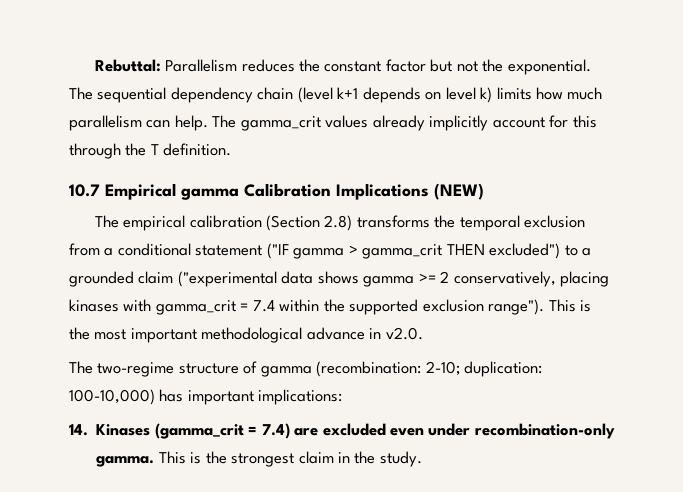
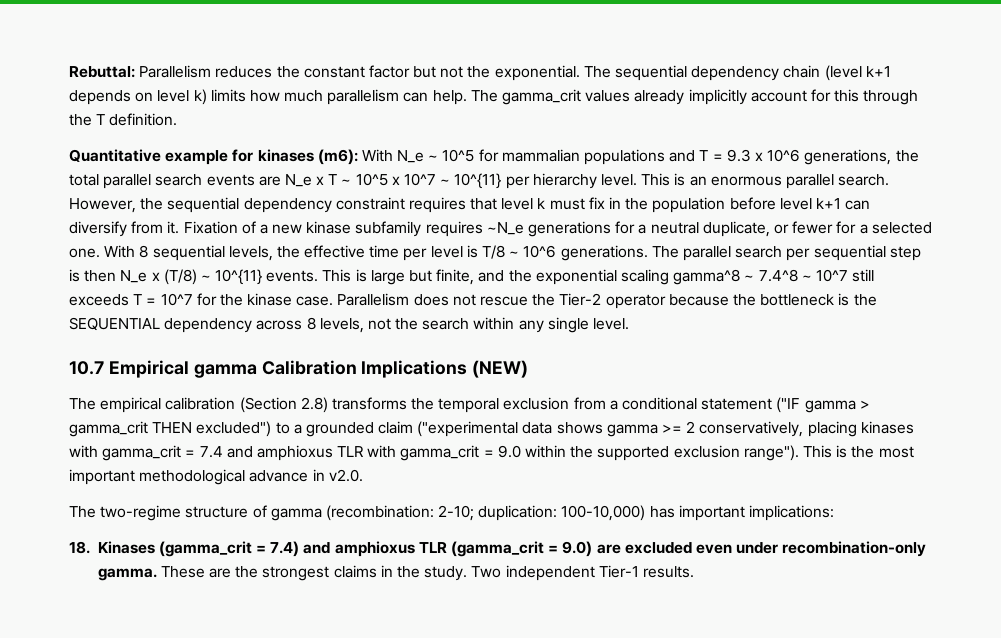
(232, 149) none -> [69,149,919,165] [69,173,890,189] [69,197,871,213] [69,221,932,237] [69,245,921,261] [69,269,875,285] [69,293,877,309] [69,317,630,333] // Quantitative example for kinases (m6): With N_e ~ 10^5 for mammalian populations and T = 9.3 x 10^6 generations, the total parallel search events are N_e x T ~ 10^5 x 10^7 ~ 10^{11} per hierarchy level. This is an enormous parallel search. However, the sequential dependency constraint requires that level k must fix in the population before level k+1 can diversify from it. Fixation of a new kinase subfamily requires ~N_e generations for a neutral duplicate, or fewer for a selected one. With 8 sequential levels, the effective time per level is T/8 ~ 10^6 generations. The parallel search per sequential step is then N_e x (T/8) ~ 10^{11} events. This is large but finite, and the exponential scaling gamma^8 ~ 7.4^8 ~ 10^7 still exceeds T = 10^7 for the kinase case. Parallelism does not rescue the Tier-2 operator because the bottleneck is the SEQUENTIAL dependency across 8 levels, not the search within any single level.
(275, 306) none -> [226,445,521,461] and amphioxus TLR with gamma_crit = 9.0
[69,424,88,436] 14. -> [69,541,90,554] 18.
(290, 431) none -> [303,541,593,557] and amphioxus TLR (gamma_crit = 9.0)
[158,451,202,464] This is -> [160,566,232,578] These are
[298,451,334,464] claim -> [333,565,377,578] claims
(422, 459) none -> [471,565,694,581] Two independent Tier-1 results.

